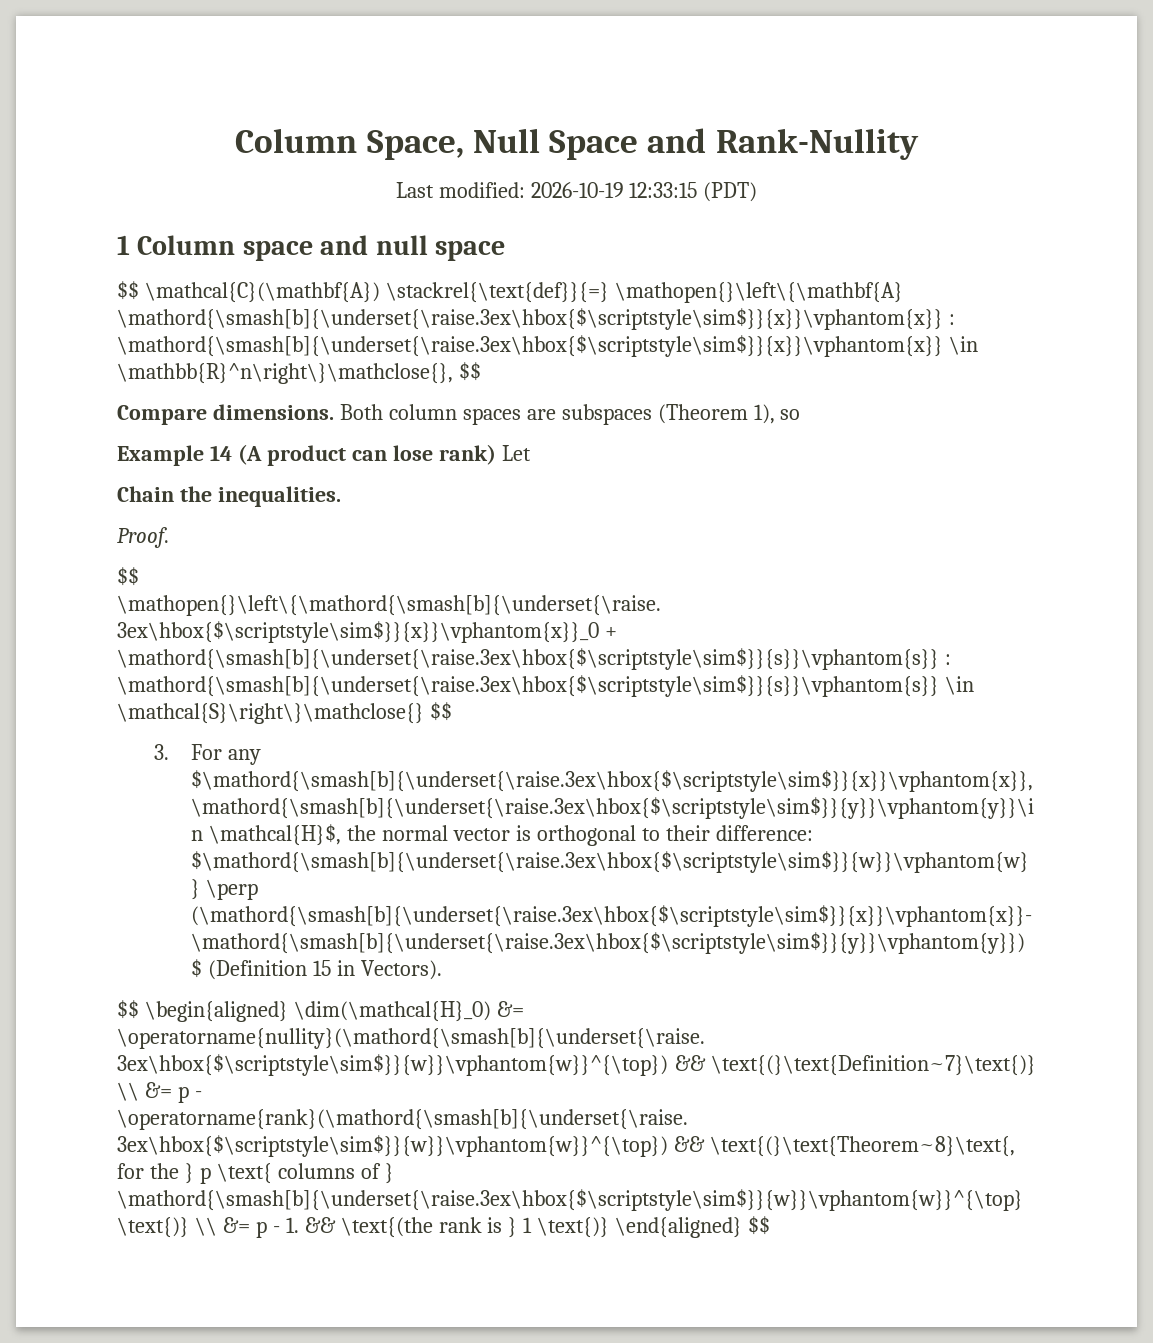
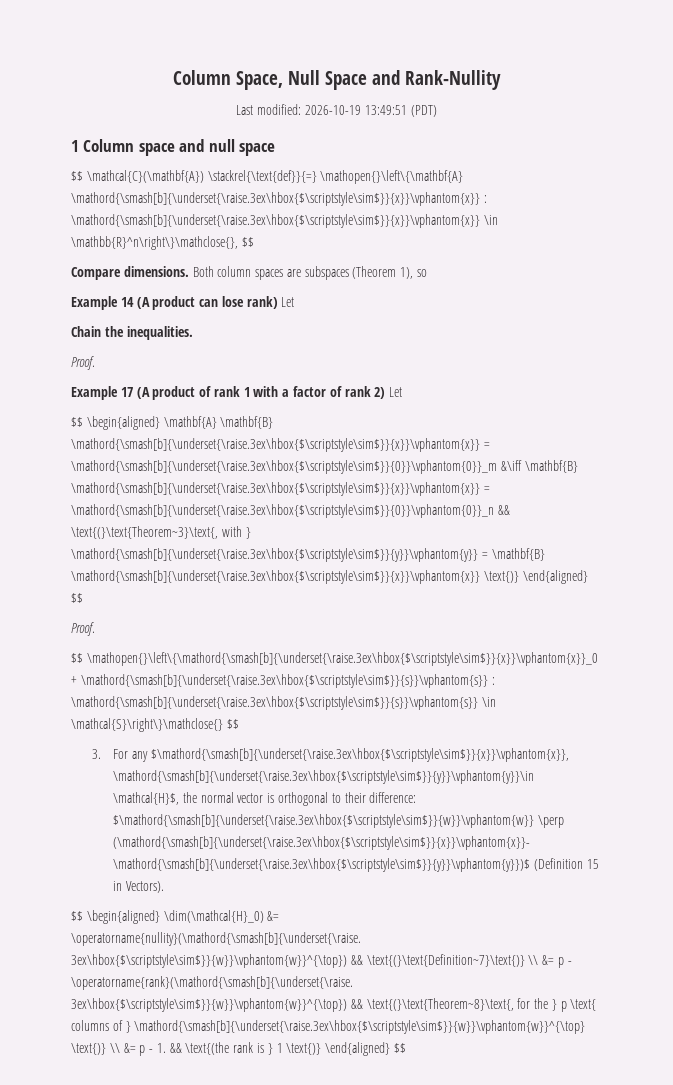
[629,182,698,198] 12:33:15 -> [364,105,407,115] 13:49:51
(169, 537) none -> [71,386,403,400] [71,416,274,430] [71,438,490,452] [71,460,578,474] [71,482,490,496] [71,504,510,518] [71,526,251,539] [71,548,545,562] [71,570,588,584] [71,593,83,603] [71,622,95,636] // Example 17 (A product of rank 1 with a factor of rank 2) Let // $$ \begin{aligned} \mathbf{A} \mathbf{B} \mathord{\smash[b]{\underset{\raise.3ex\hbox{$\scriptstyle\sim$}}{x}}\vphantom{x}} = \mathord{\smash[b]{\underset{\raise.3ex\hbox{$\scriptstyle\sim$}}{0}}\vphantom{0}}_m &\iff \mathbf{B} \mathord{\smash[b]{\underset{\raise.3ex\hbox{$\scriptstyle\sim$}}{x}}\vphantom{x}} = \mathord{\smash[b]{\underset{\raise.3ex\hbox{$\scriptstyle\sim$}}{0}}\vphantom{0}}_n && \text{(}\text{Theorem~3}\text{, with } \mathord{\smash[b]{\underset{\raise.3ex\hbox{$\scriptstyle\sim$}}{y}}\vphantom{y}} = \mathbf{B} \mathord{\smash[b]{\underset{\raise.3ex\hbox{$\scriptstyle\sim$}}{x}}\vphantom{x}} \text{)} \end{aligned} $$ // Proof.

